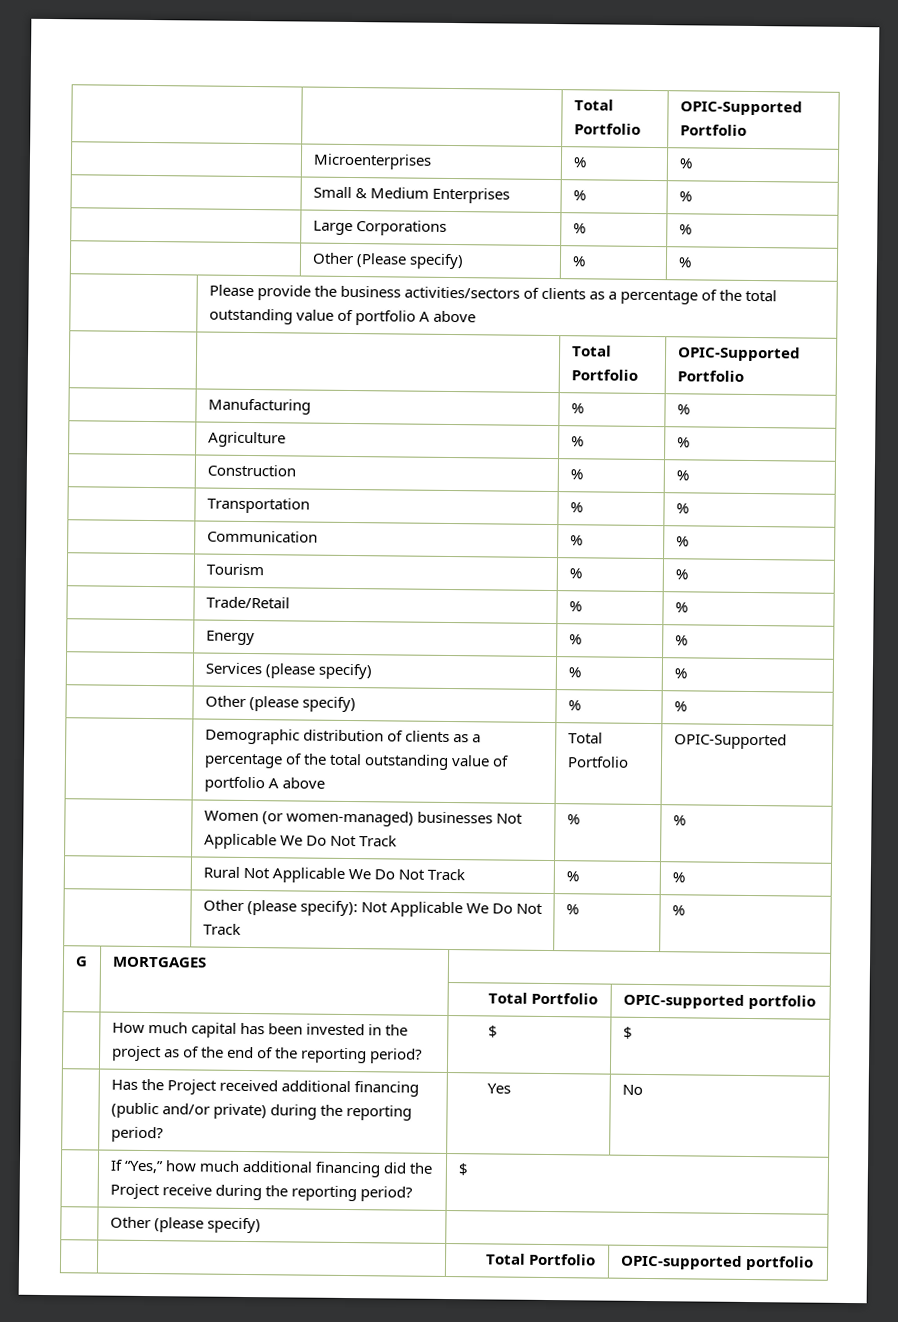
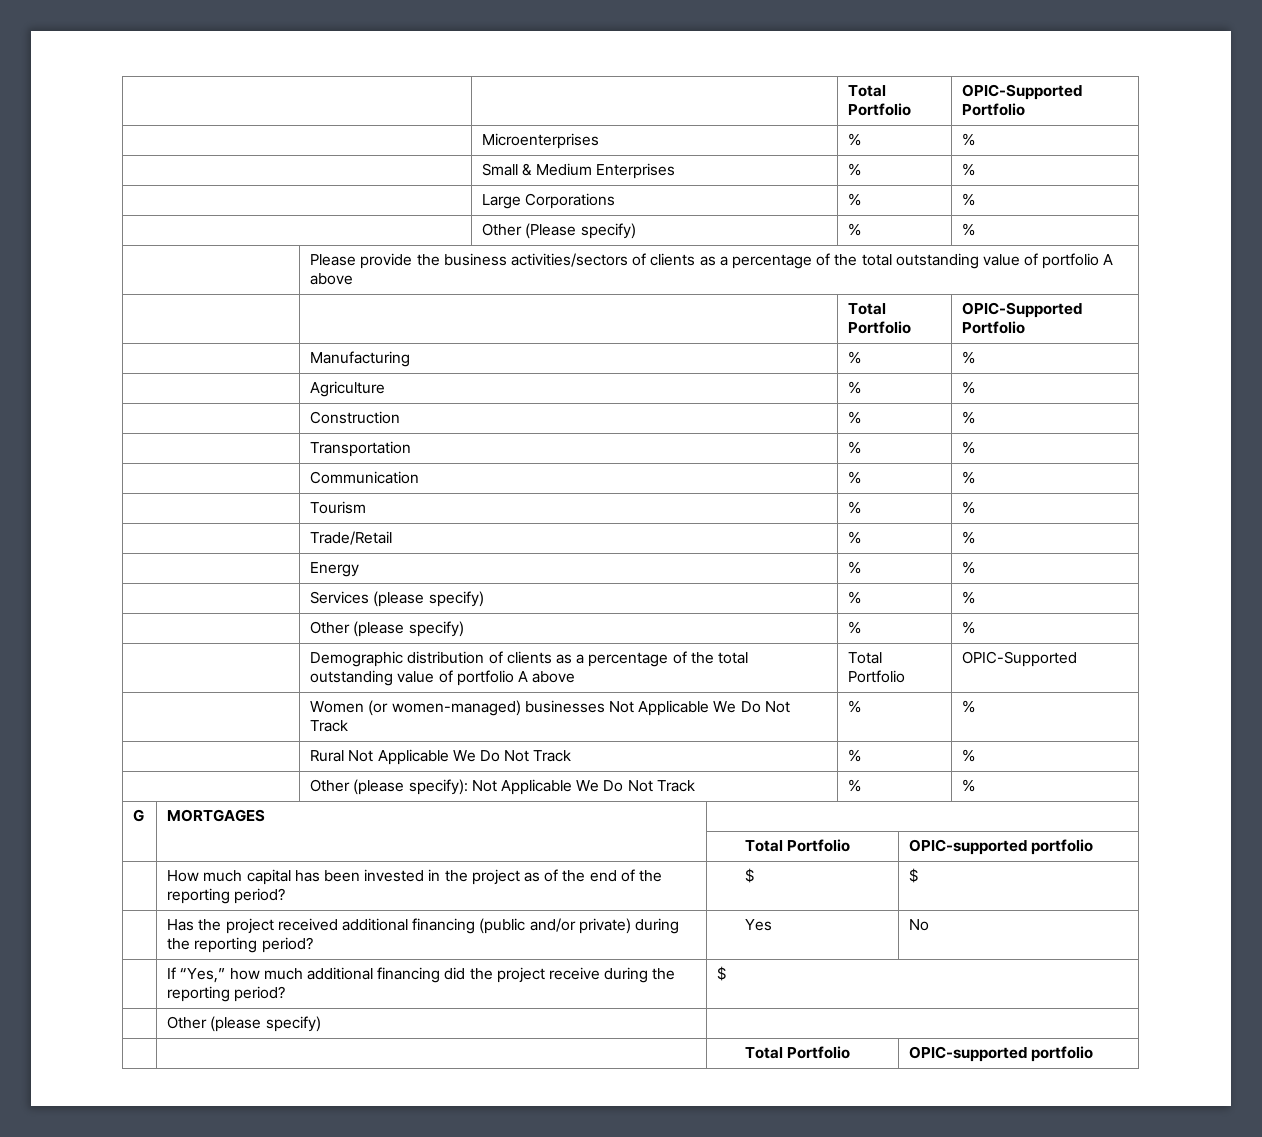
[166,1079,217,1095] Project -> [225,918,274,934] project
[109,1183,160,1200] Project -> [496,967,545,983] project

